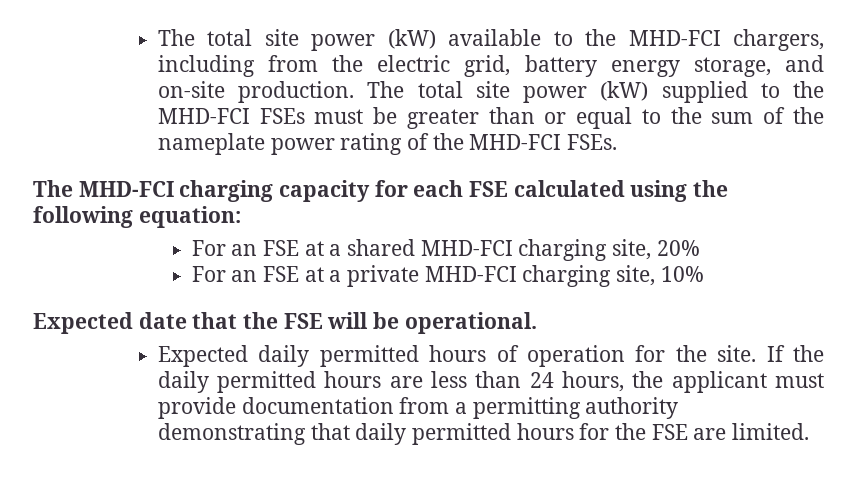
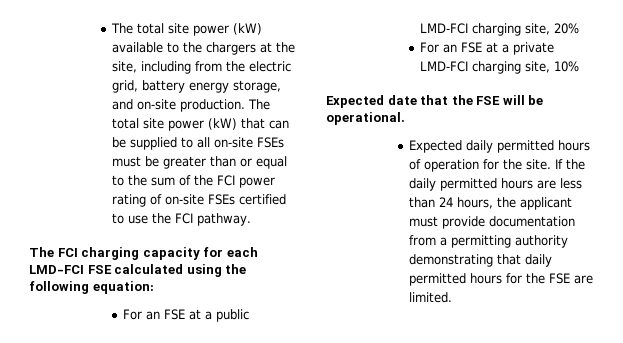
[628,29,824,51] MHD-FCI chargers, -> [205,42,295,55] [111,61,137,73] chargers at the site,
[661,81,825,103] [157,108,250,124] supplied to the MHD-FCI -> [240,118,289,129] [111,137,253,150] that can be supplied to all on-site
[157,133,265,155] nameplate -> [216,175,235,186] FCI
[432,133,617,150] [33,180,174,197] the MHD-FCI FSEs. // The MHD-FCI -> [164,194,286,205] [111,213,251,226] [29,247,78,257] on-site FSEs certified to use the FCI pathway. // The FCI
(464, 188) none -> [29,265,84,274] LMD-FCI
[347,239,513,256] shared MHD-FCI -> [216,309,250,322] [420,23,469,34] public LMD-FCI
[424,266,517,282] MHD-FCI -> [420,61,469,72] LMD-FCI

